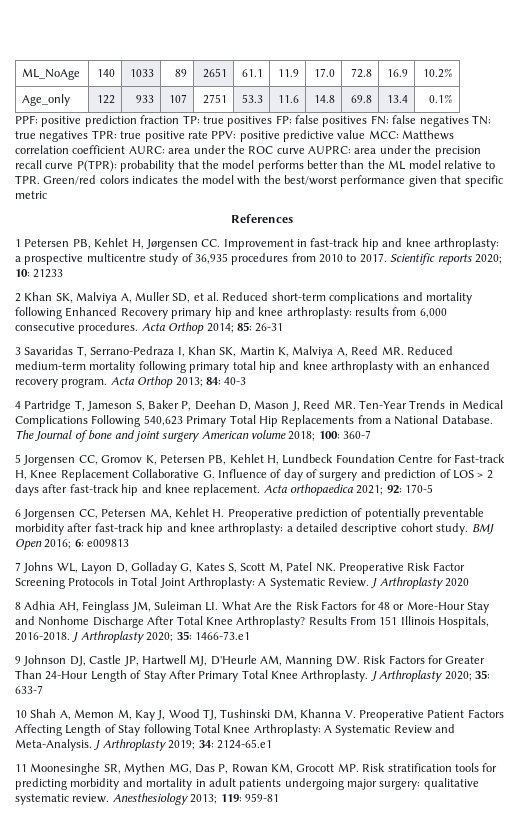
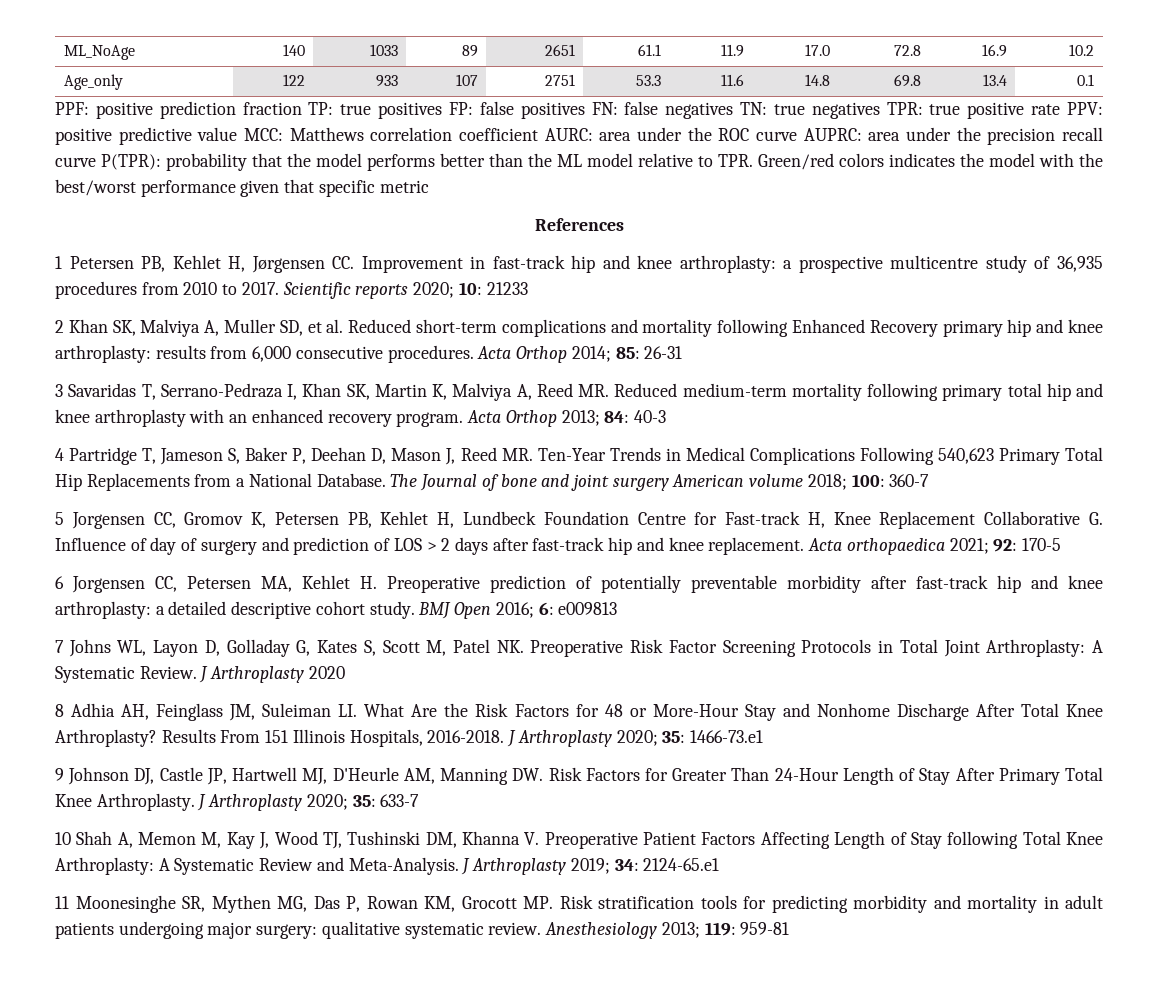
[422,68,453,78] 10.2% -> [1069,44,1095,56] 10.2
[428,94,453,103] 0.1% -> [1077,74,1095,86] 0.1

